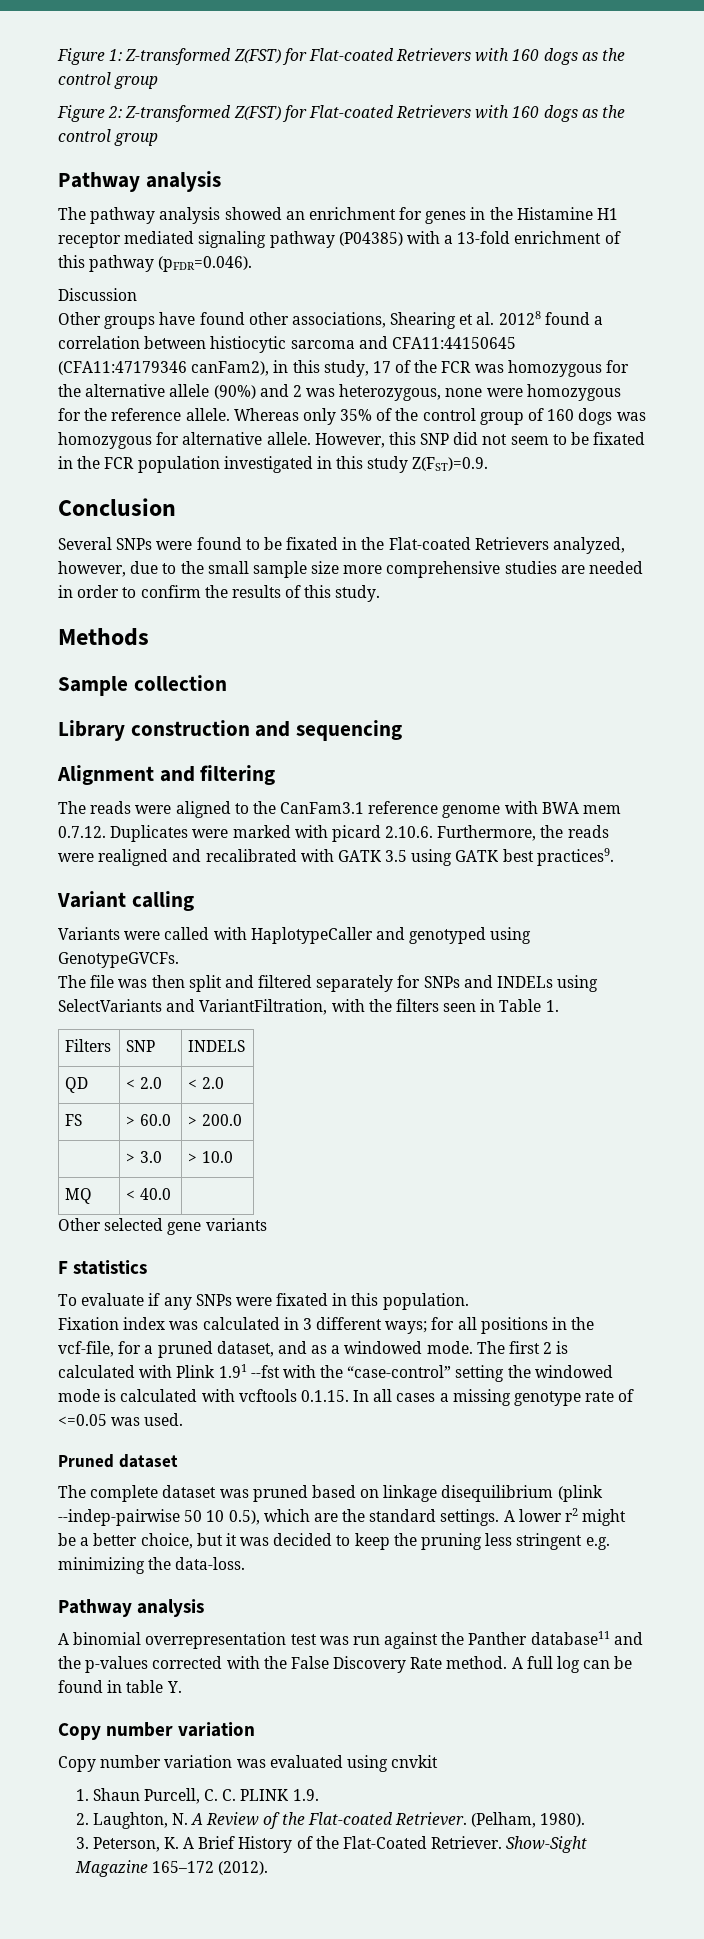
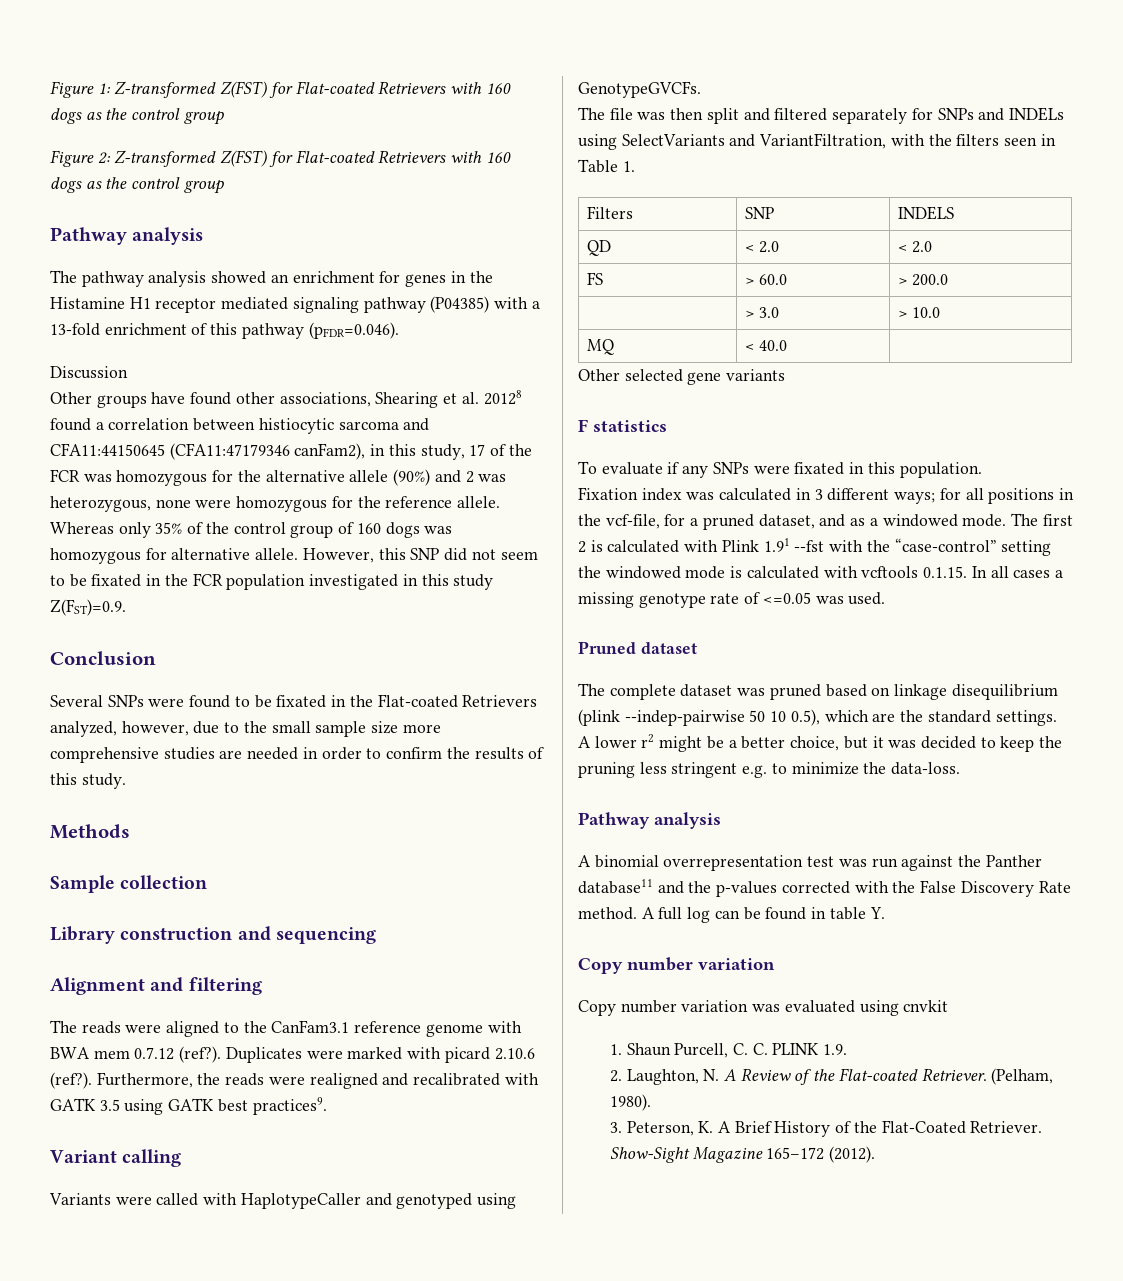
[58,826,106,838] 0.7.12. -> [134,1046,222,1063] 0.7.12 (ref?).
[385,826,434,838] 2.10.6. -> [494,1048,535,1060] [50,1072,92,1089] 2.10.6 (ref?).
[58,1557,145,1574] minimizing -> [771,762,859,775] to minimize

